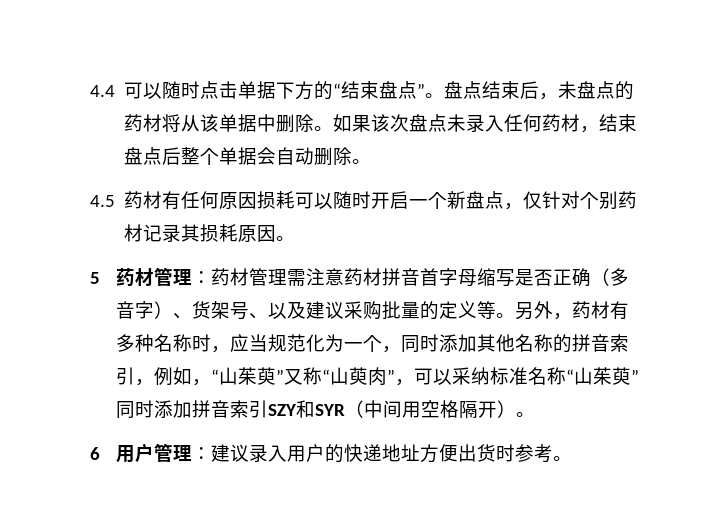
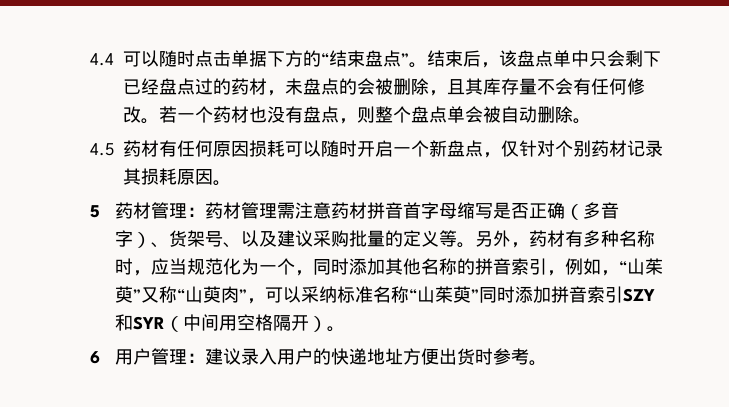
[444,81,483,99] 盘点 -> (428, 65) none
[558,81,635,100] [124,114,638,133] [124,147,277,165] 未盘点的药材将从该单据中删除。如果该次盘点未录入任何药材，结束盘点后整个单据会 -> [499,50,662,67] [123,78,646,96] [123,106,502,124] 该盘点单中只会剩下已经盘点过的药材，未盘点的会被删除，且其库存量不会有任何修改。若一个药材也没有盘点，则整个盘点单会被

